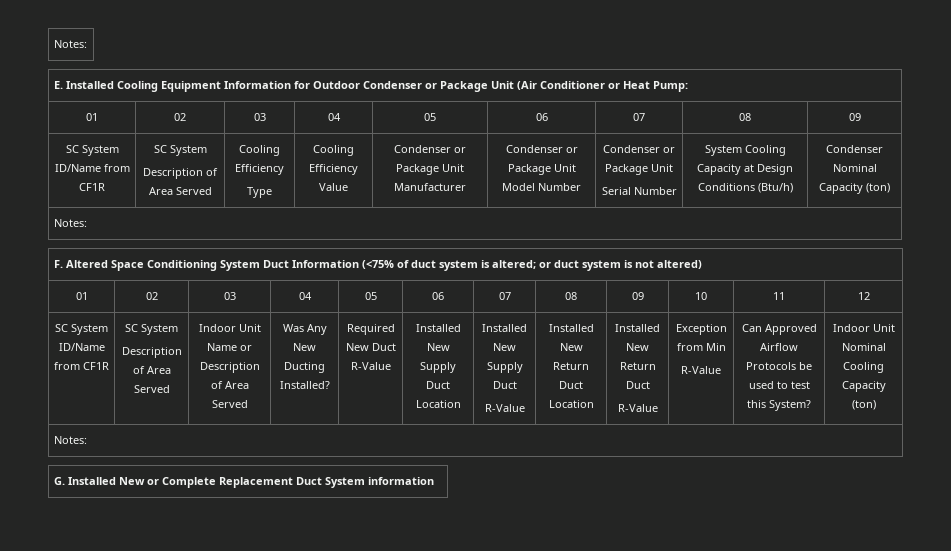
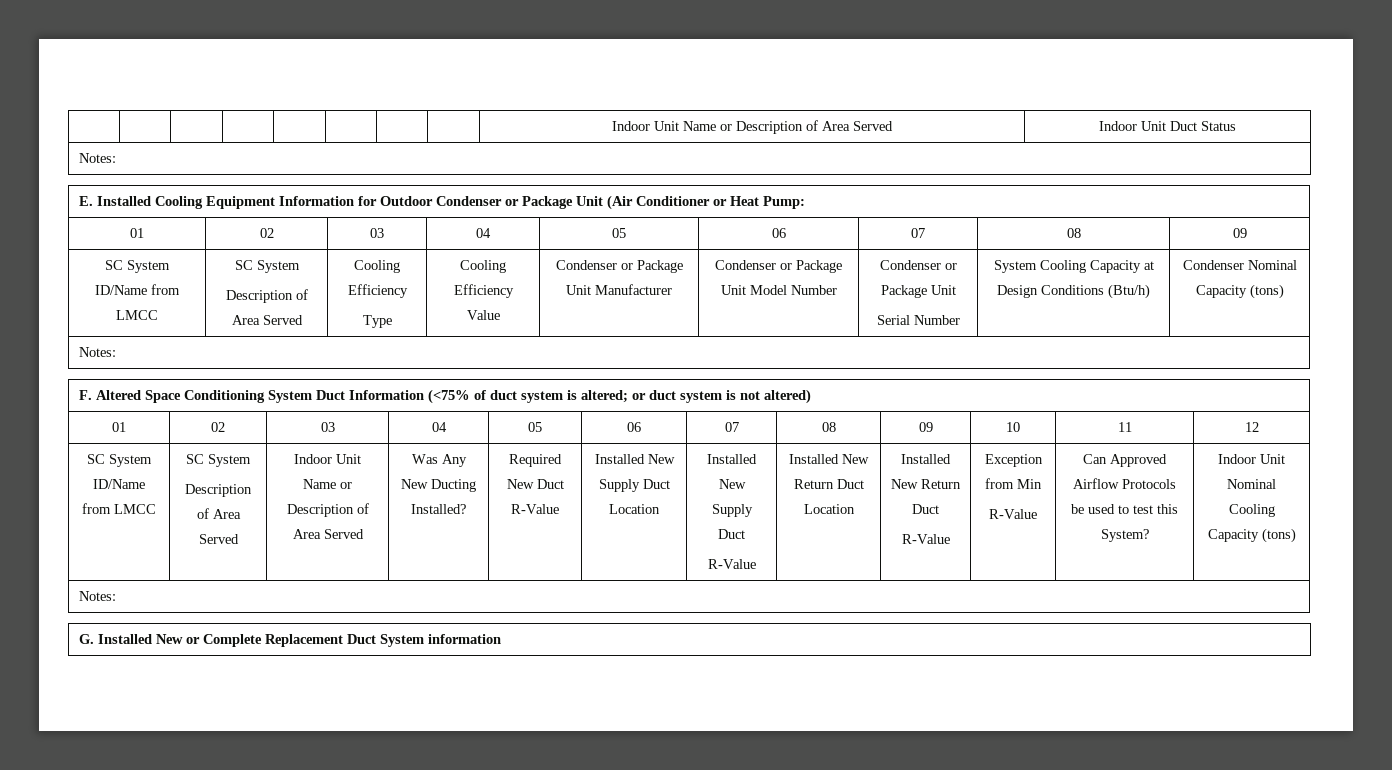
(53, 44) none -> [612,120,894,134] [1099,121,1236,131] | | | | | | | | Indoor Unit Name or Description of Area Served | Indoor Unit Duct Status //
[79,183,105,191] CF1R -> [116,310,158,320] LMCC
[866,183,890,193] (ton) -> [1249,284,1284,299] (tons)
[83,362,109,370] CF1R -> [114,504,156,514] LMCC
[851,400,876,410] (ton) -> [1261,528,1296,543] (tons)

